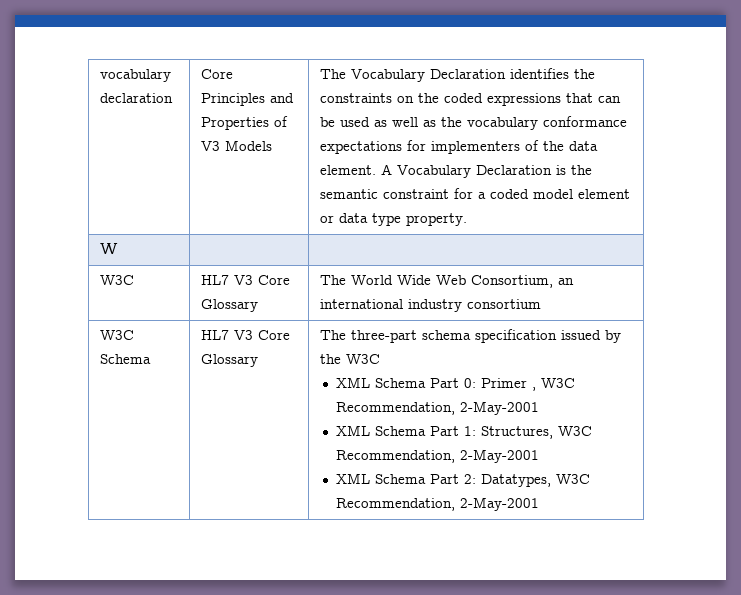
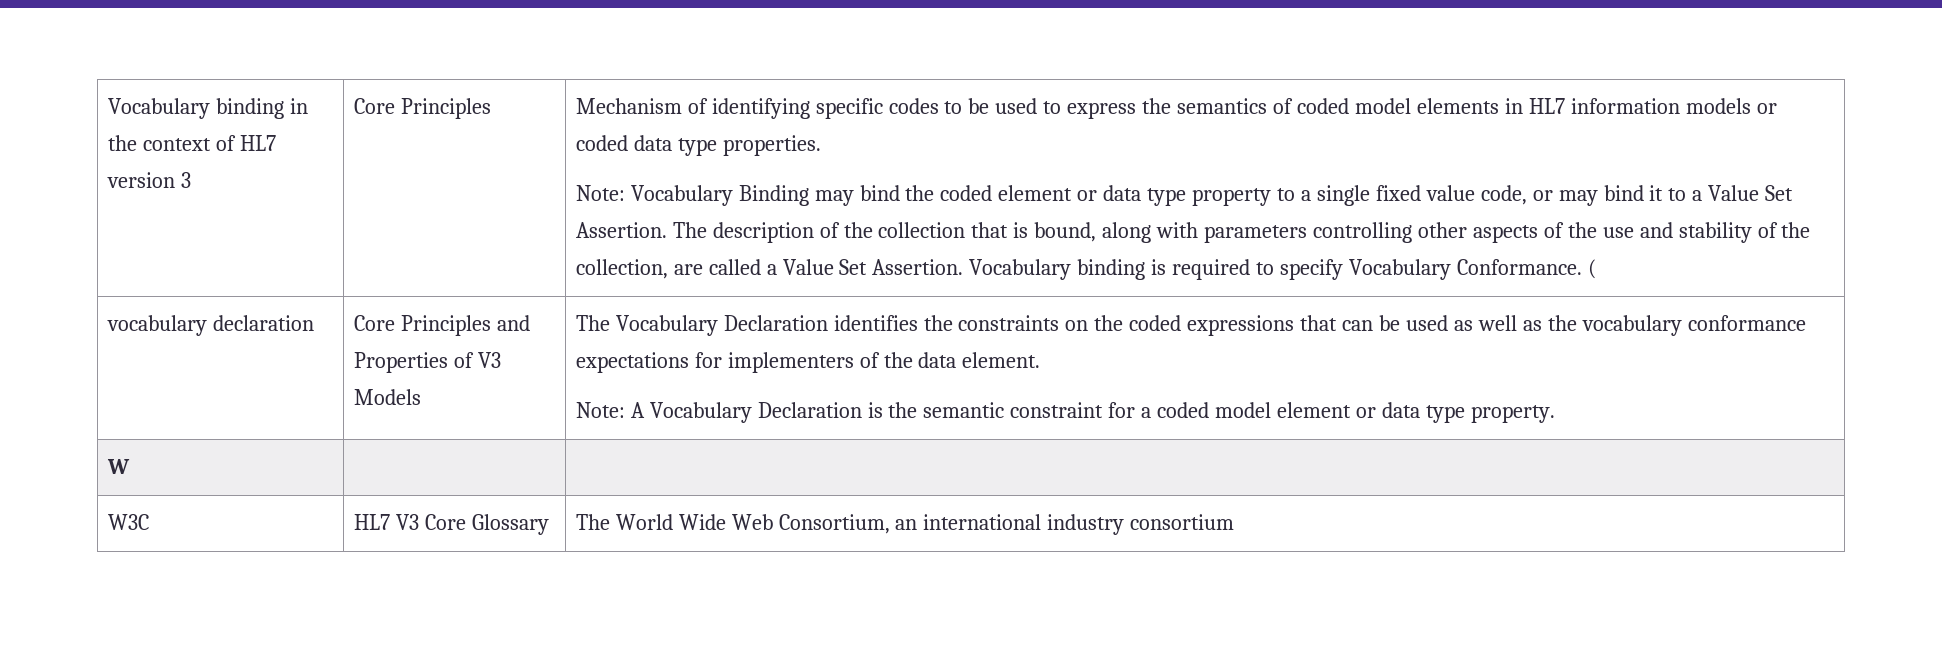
(99, 75) none -> [107,98,308,119] [107,135,276,151] [106,172,191,188] [353,98,491,119] [575,98,1777,119] [575,135,821,156] [575,185,1794,206] [575,222,1811,243] [575,259,1596,280] Vocabulary binding in the context of HL7 version 3 | Core Principles | Mechanism of identifying specific codes to be used to express the semantics of coded model elements in HL7 information models or coded data type properties. // Note: Vocabulary Binding may bind the coded element or data type property to a single fixed value code, or may bind it to a Value Set Assertion. The description of the collection that is bound, along with parameters controlling other aspects of the use and stability of the collection, are called a Value Set Assertion. Vocabulary binding is required to specify Vocabulary Conformance. ( //
(376, 170) none -> [575,402,625,418] // Note:
[99,330,134,340] [99,354,151,364] [200,330,290,340] [200,354,258,367] [319,329,621,343] [319,354,380,364] [336,377,576,391] [336,401,540,415] [336,425,593,439] [336,449,540,463] [336,473,591,487] [336,497,540,511] // W3C Schema | HL7 V3 Core Glossary | The three-part schema specification issued by the W3C // XML Schema Part 0: Primer , W3C Recommendation, 2-May-2001 // XML Schema Part 1: Structures, W3C Recommendation, 2-May-2001 // XML Schema Part 2: Datatypes, W3C Recommendation, 2-May-2001 -> (1235, 522) none

